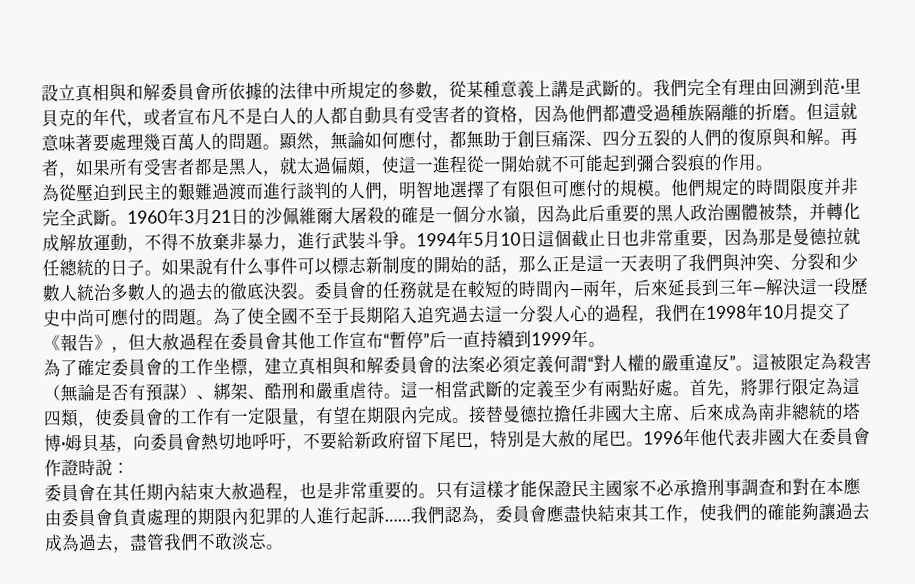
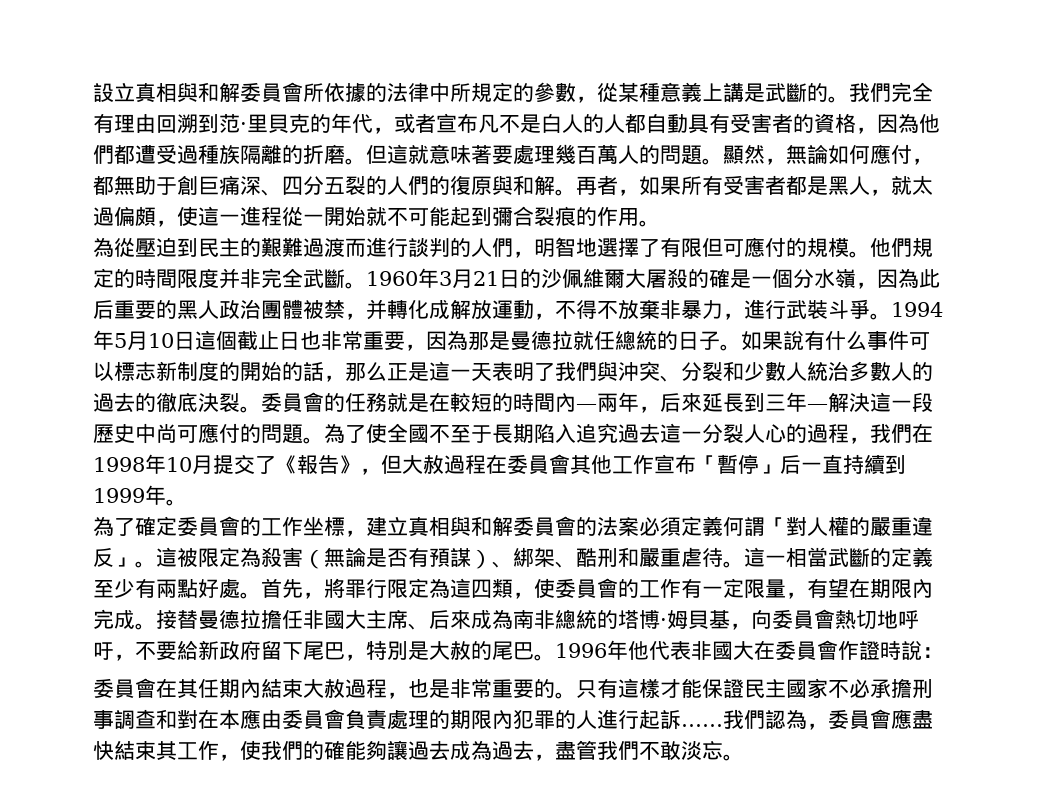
[383,331,430,349] “暫停” -> [696,454,780,474] 「暫停」
[587,356,594,370] “ -> [765,517,786,534] 「
[729,354,736,369] ” -> [114,557,135,567] 」

